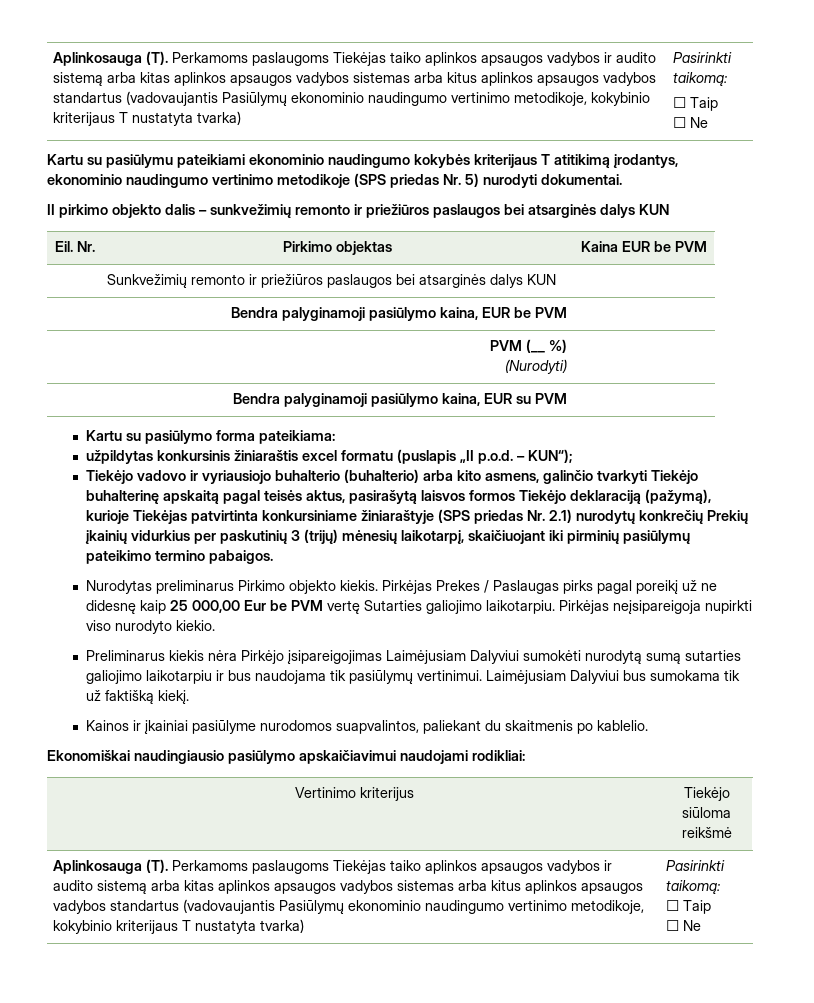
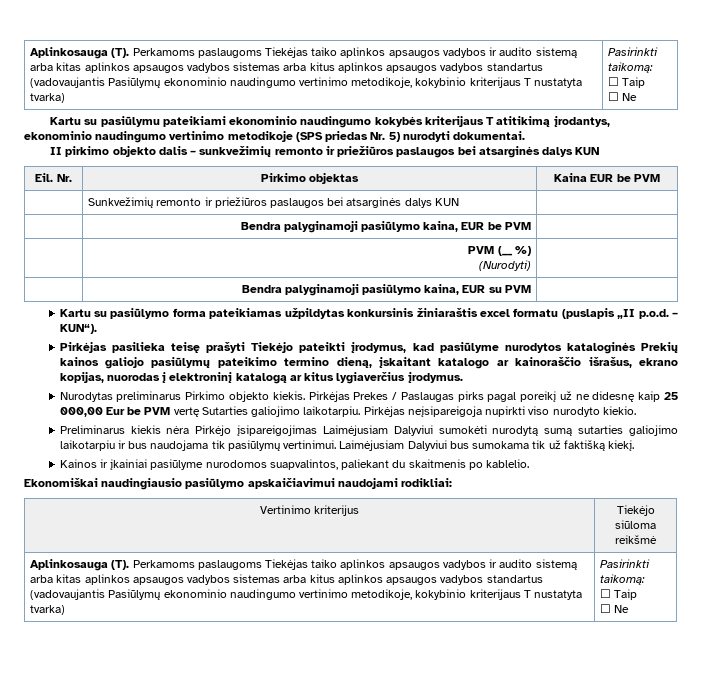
[259,430,336,444] pateikiama: // -> [209,308,283,319] pateikiamas
[528,449,573,463] [86,469,699,484] [86,489,712,504] [86,509,749,524] [85,529,691,544] [86,550,274,564] KUN“); // Tiekėjo vadovo ir vyriausiojo buhalterio (buhalterio) arba kito asmens, galinčio tvarkyti Tiekėjo buhalterinę apskaitą pagal teisės aktus, pasirašytą laisvos formos Tiekėjo deklaraciją (pažymą), kurioje Tiekėjas patvirtinta konkursiniame žiniaraštyje (SPS priedas Nr. 2.1) nurodytų konkrečių Prekių įkainių vidurkius per paskutinių 3 (trijų) mėnesių laikotarpį, skaičiuojant iki pirminių pasiūlymų pateikimo termino pabaigos. -> [59,324,97,334] [59,342,678,354] [59,357,679,369] [59,372,463,384] KUN“). // Pirkėjas pasilieka teisę prašyti Tiekėjo pateikti įrodymus, kad pasiūlyme nurodytos kataloginės Prekių kainos galiojo pasiūlymų pateikimo termino dieną, įskaitant katalogo ar kainoraščio išrašus, ekrano kopijas, nuorodas į elektroninį katalogą ar kitus lygiaverčius įrodymus.

